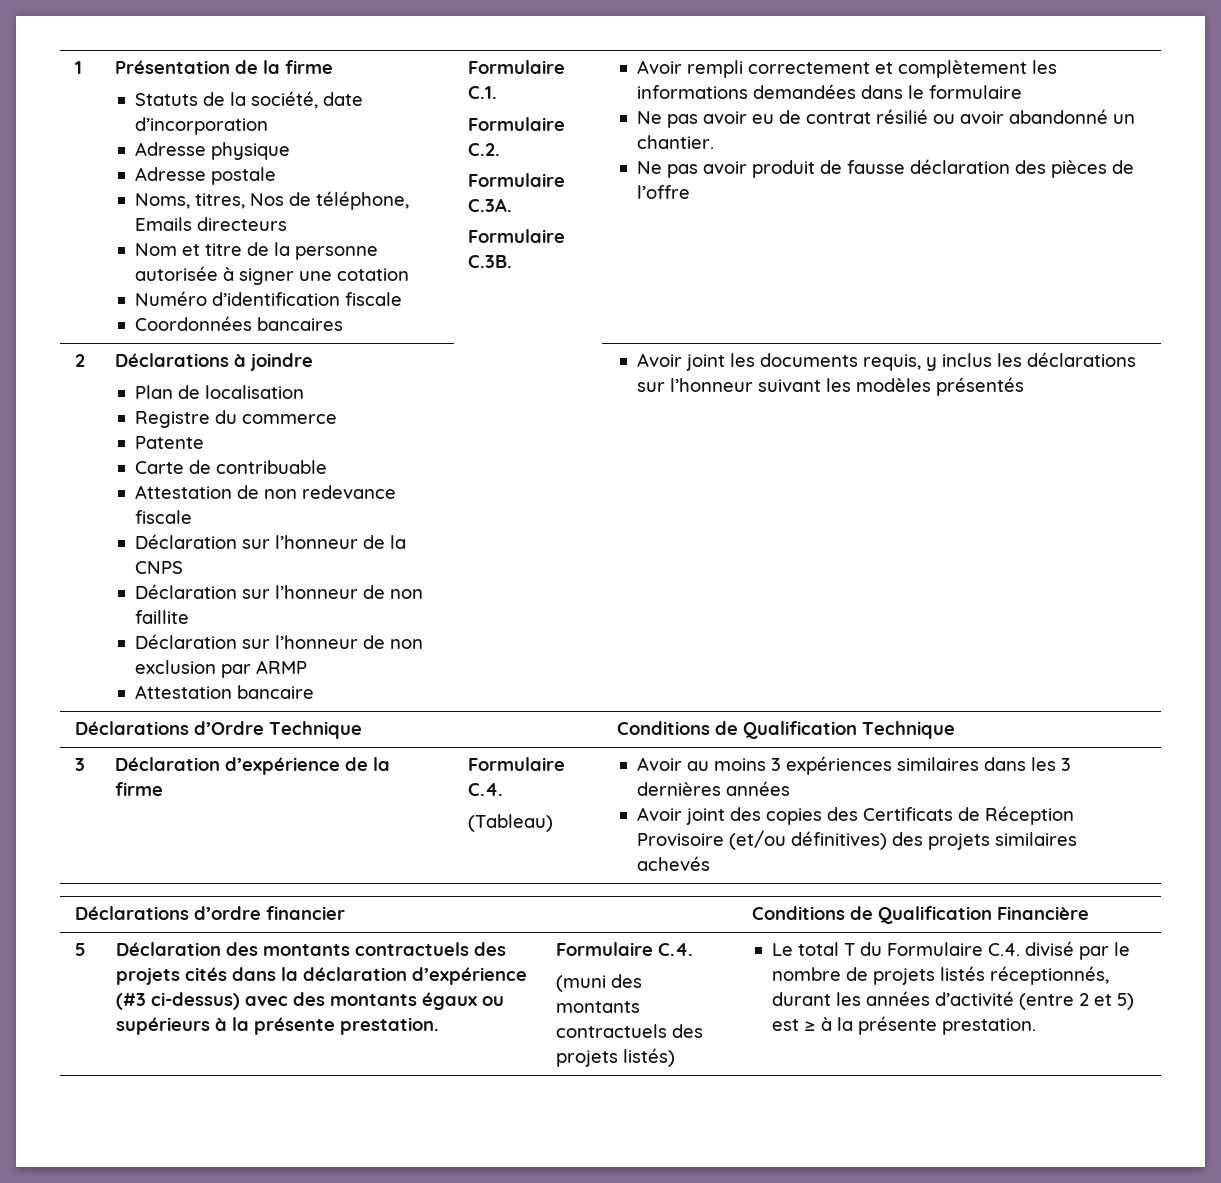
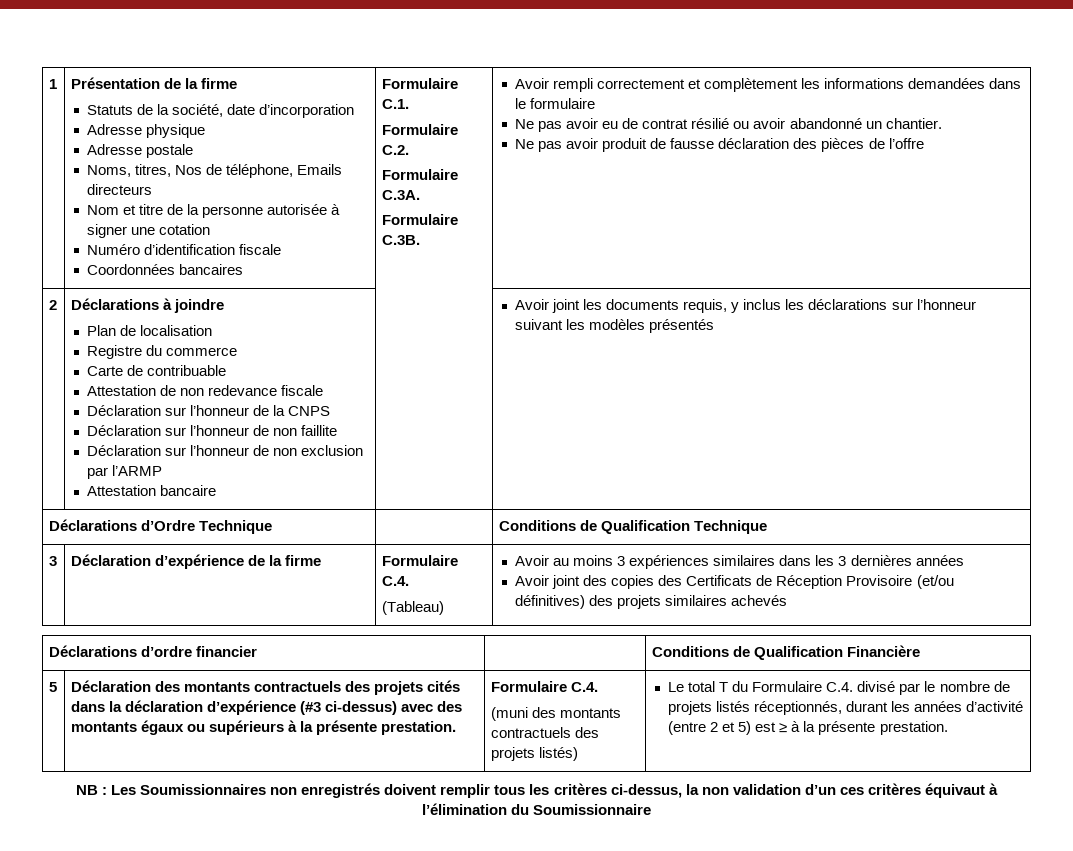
[135,436,205,449] // Patente -> (238, 351) none
[256,660,308,674] ARMP -> [112,465,163,476] l’ARMP
(1037, 1026) none -> [76,783,998,798] [421,803,652,815] // NB : Les Soumissionnaires non enregistrés doivent remplir tous les critères ci-dessus, la non validation d’un ces critères équivaut à l’élimination du Soumissionnaire

